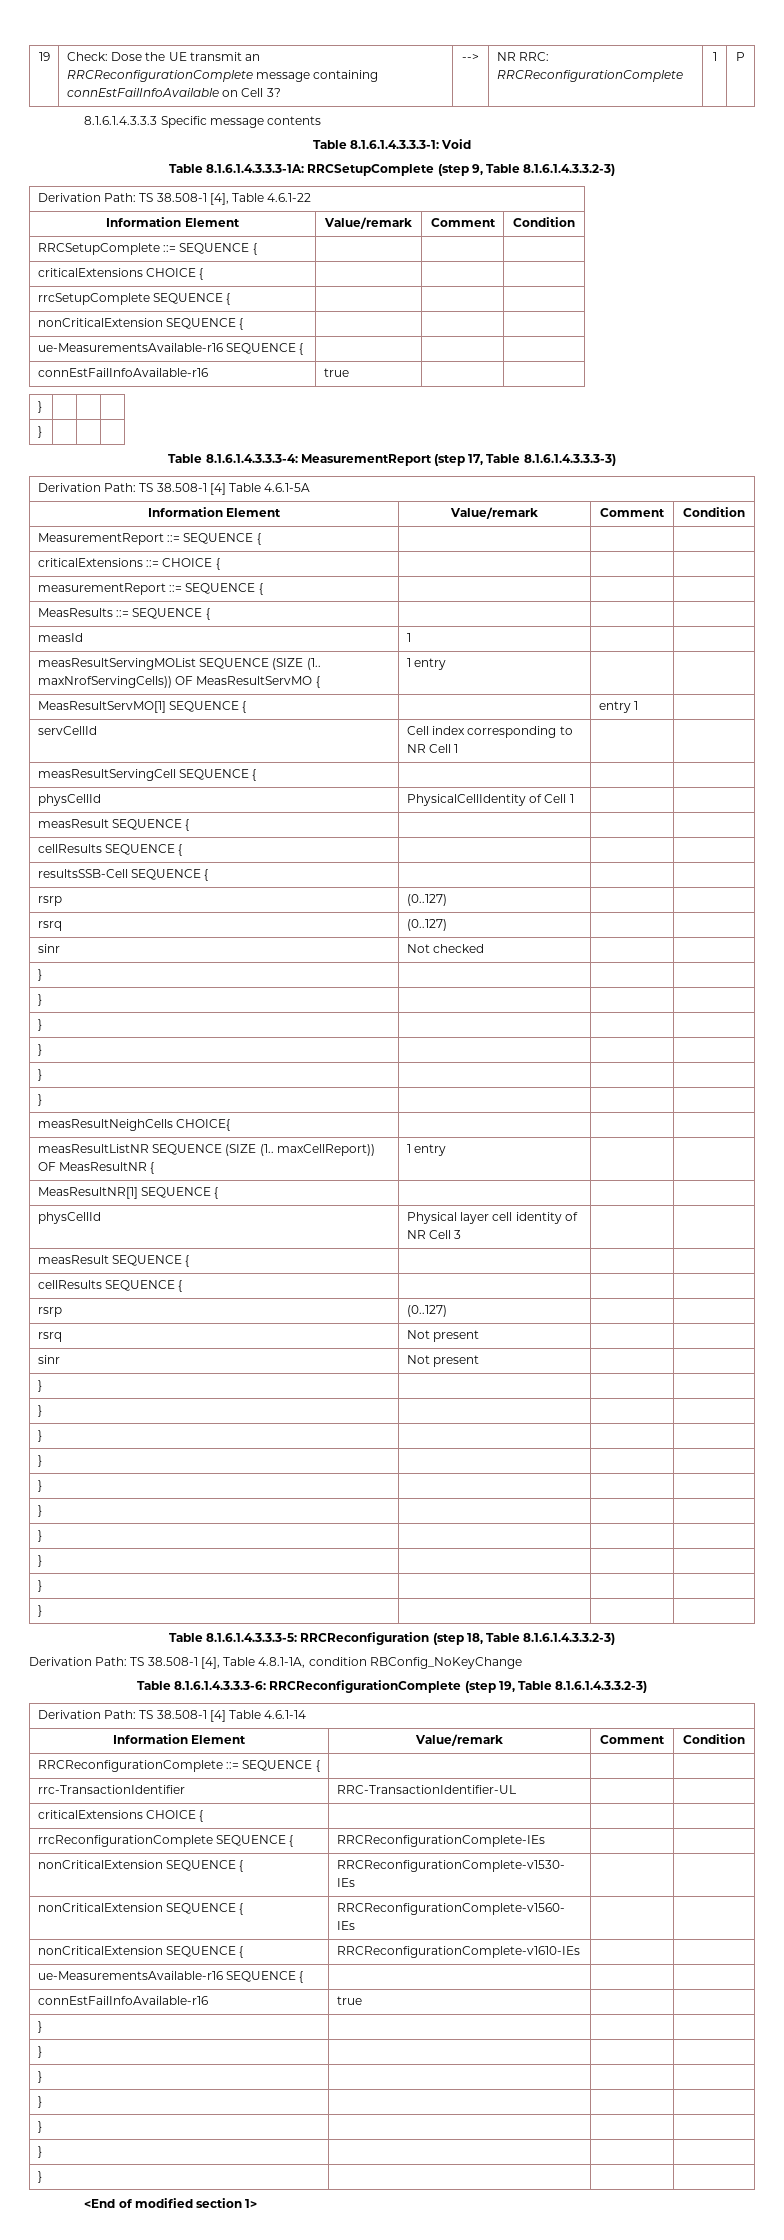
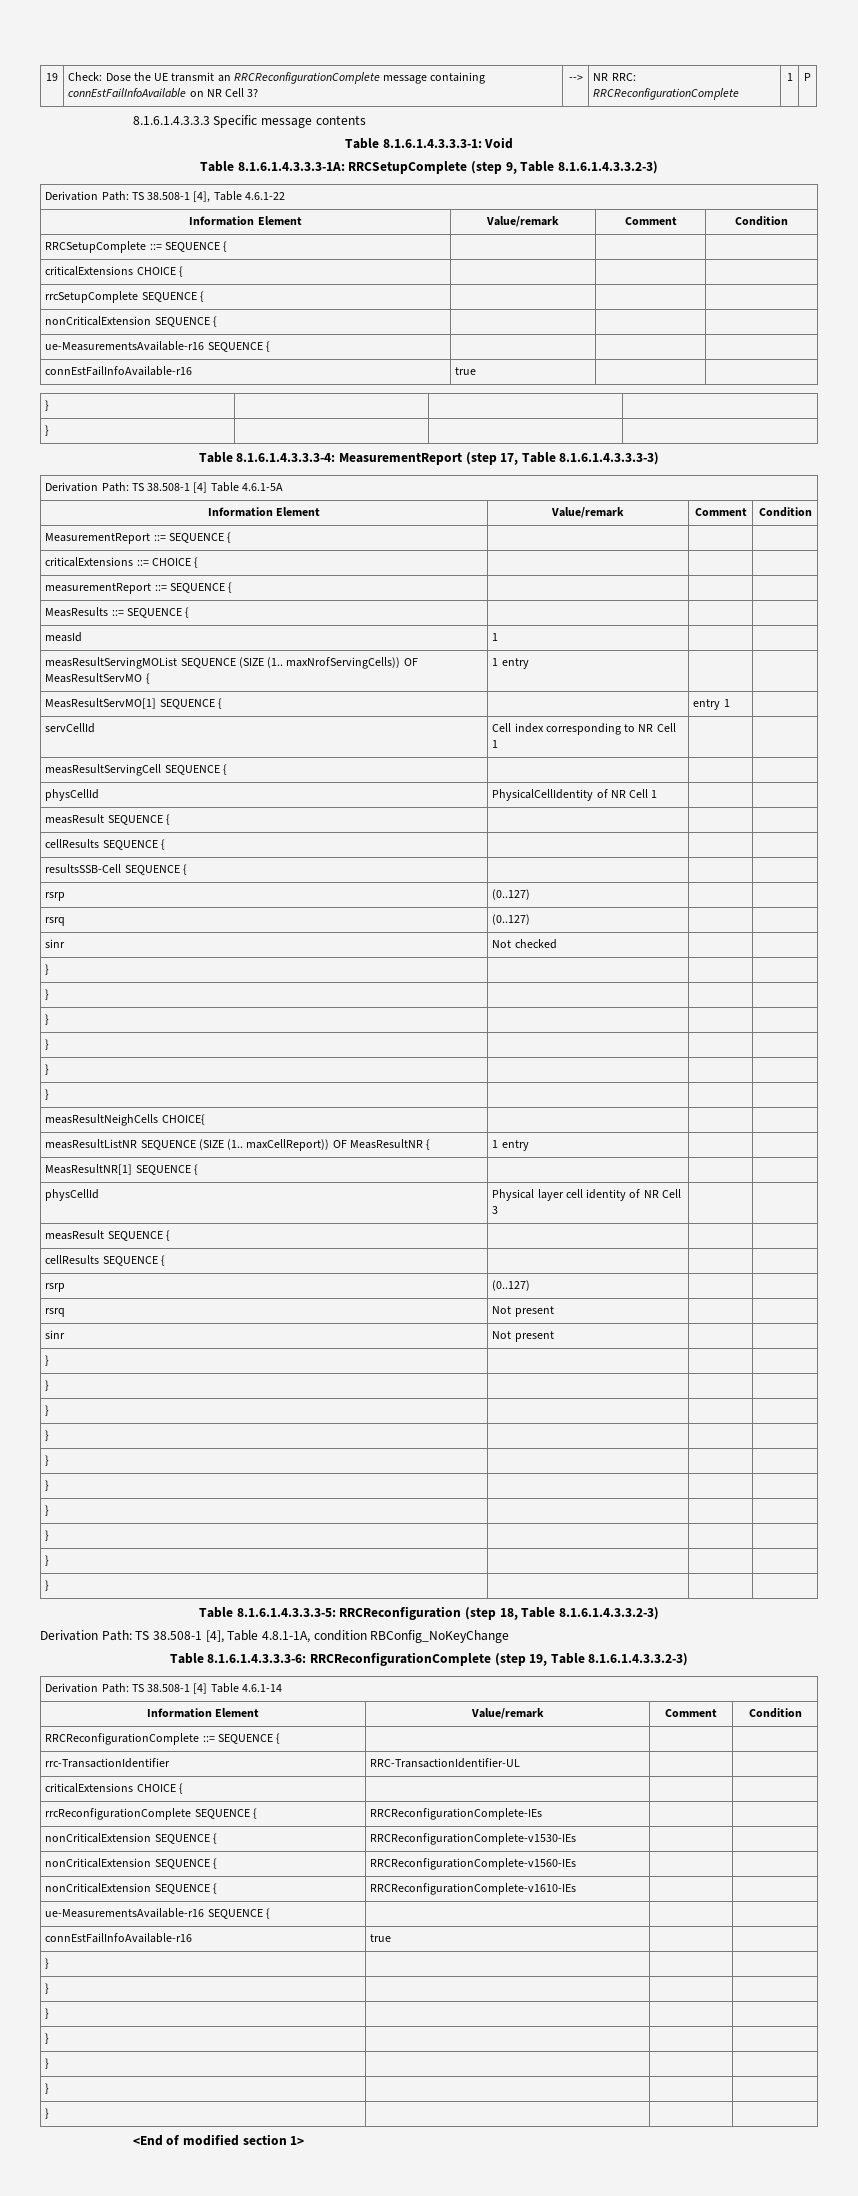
(239, 93) none -> [206,89,222,97] NR
(543, 798) none -> [610,790,626,798] NR

